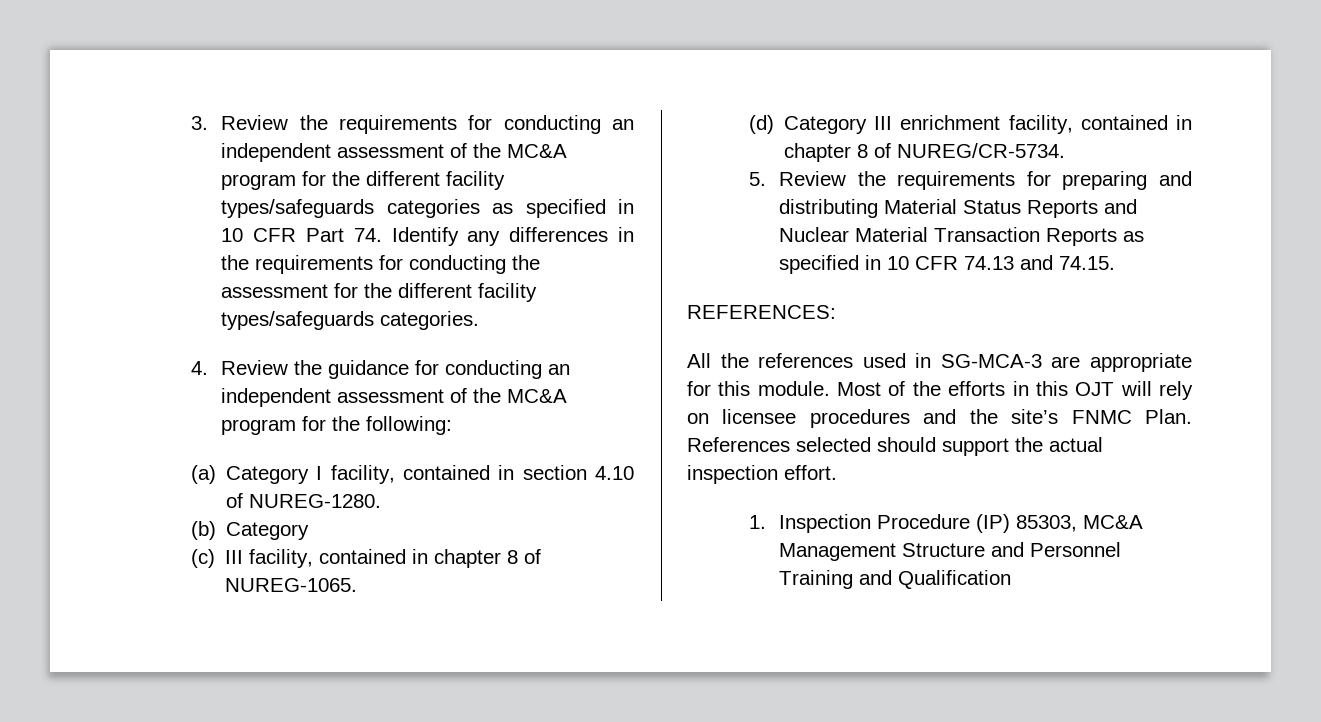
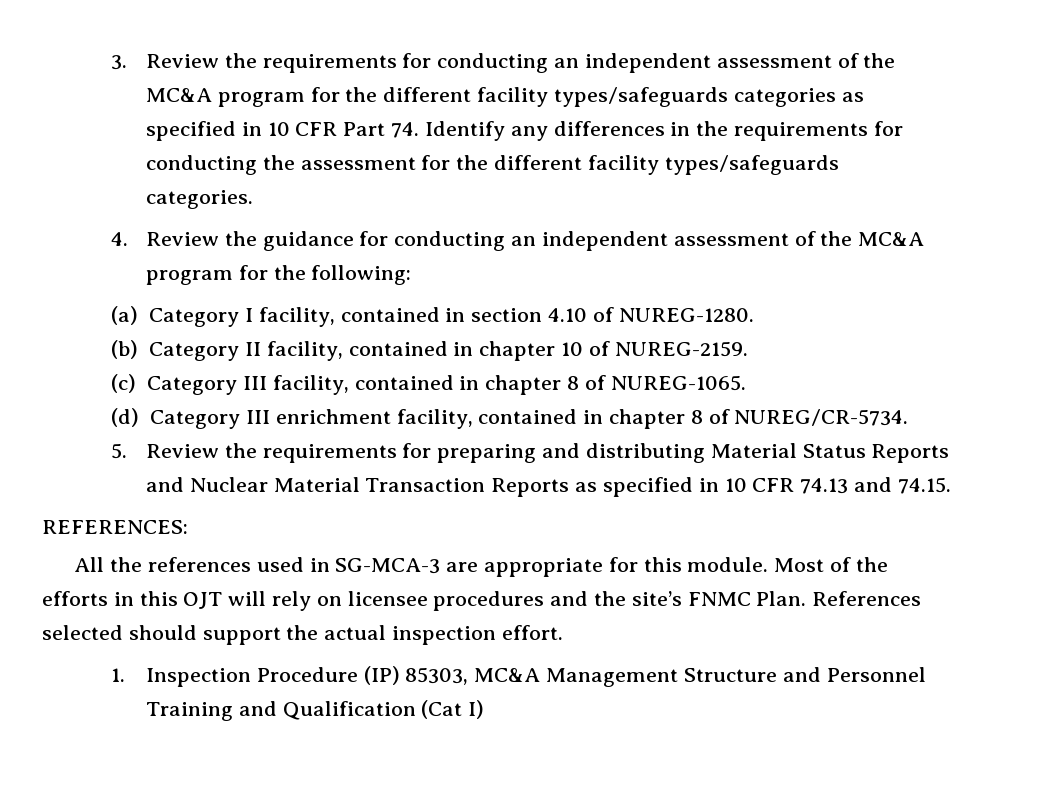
(309, 531) none -> [244,341,748,361] II facility, contained in chapter 10 of NUREG-2159.
(215, 558) none -> [147,376,238,395] Category
(1012, 579) none -> [421,700,485,719] (Cat I)

